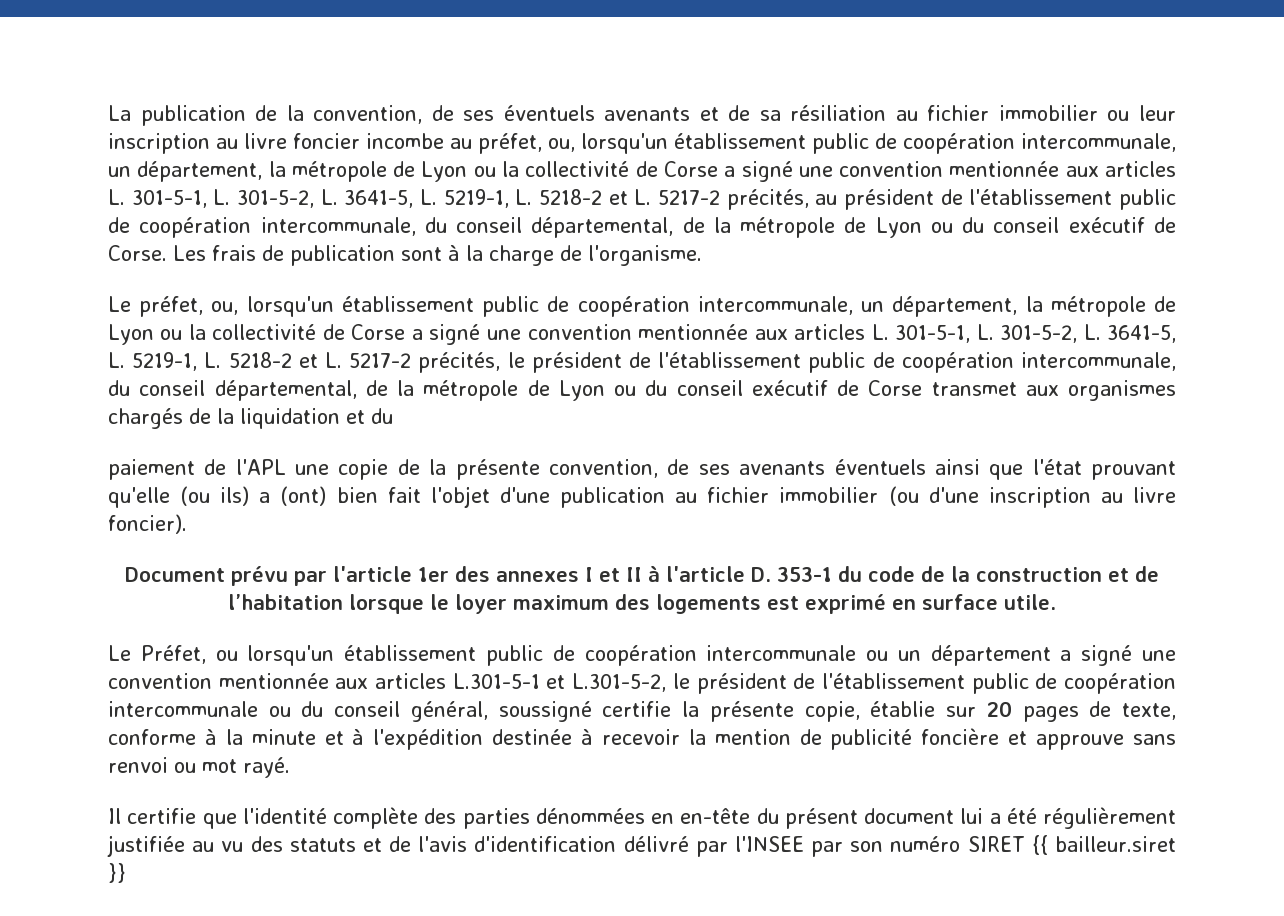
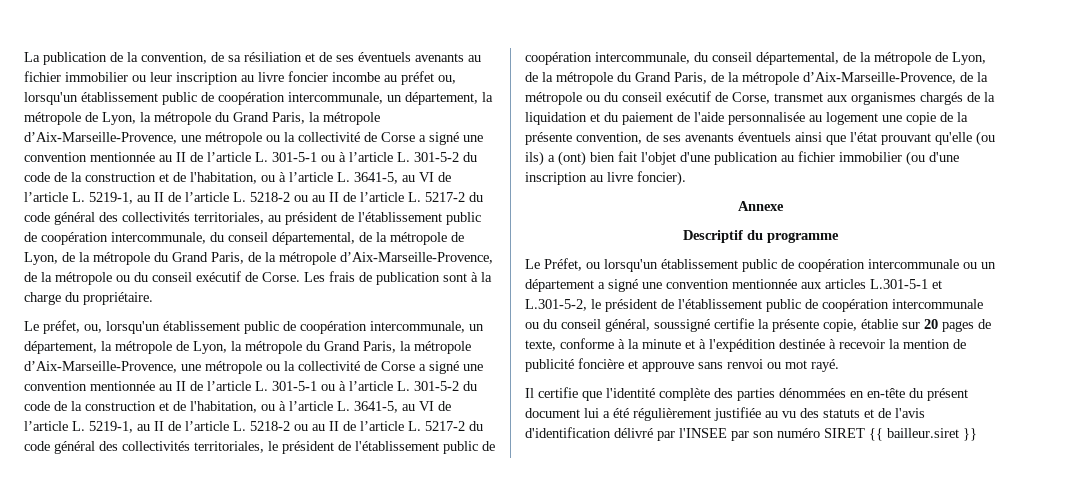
[463,105,887,121] ses éventuels avenants et de sa résiliation -> [228,52,464,62] sa résiliation et de ses éventuels avenants
[478,133,542,154] préfet, -> [401,71,434,85] préfet
[421,161,468,182] Lyon -> [102,112,380,125] [24,132,262,145] Lyon, la métropole du Grand Paris, la métropole d’Aix-Marseille-Provence, une métropole
[1065,161,1176,177] [108,189,809,210] aux articles L. 301-5-1, L. 301-5-2, L. 3641-5, L. 5219-1, L. 5218-2 et L. 5217-2 précités, -> [159,152,477,162] [24,172,451,184] [24,192,483,204] [24,212,264,225] au II de l’article L. 301-5-1 ou à l’article L. 301-5-2 du code de la construction et de l'habitation, ou à l’article L. 3641-5, au VI de l’article L. 5219-1, au II de l’article L. 5218-2 ou au II de l’article L. 5217-2 du code général des collectivités territoriales,
[875,217,922,238] Lyon -> [24,252,493,265] [24,272,112,285] Lyon, de la métropole du Grand Paris, de la métropole d’Aix-Marseille-Provence, de la métropole
[560,245,702,266] de l'organisme. -> [65,292,153,305] du propriétaire.
[108,324,154,345] Lyon -> [193,341,471,354] [24,361,262,374] Lyon, la métropole du Grand Paris, la métropole d’Aix-Marseille-Provence, une métropole
[754,324,1176,343] [108,352,501,373] aux articles L. 301-5-1, L. 301-5-2, L. 3641-5, L. 5219-1, L. 5218-2 et L. 5217-2 précités, -> [159,381,477,391] [24,401,451,413] [24,421,483,433] [24,441,264,454] au II de l’article L. 301-5-1 ou à l’article L. 301-5-2 du code de la construction et de l'habitation, ou à l’article L. 3641-5, au VI de l’article L. 5219-1, au II de l’article L. 5218-2 ou au II de l’article L. 5217-2 du code général des collectivités territoriales,
[558,380,923,401] Lyon ou du conseil exécutif de Corse -> [952,52,986,65] [525,72,988,85] [525,91,770,105] Lyon, de la métropole du Grand Paris, de la métropole d’Aix-Marseille-Provence, de la métropole ou du conseil exécutif de Corse,
(393, 416) // -> (618, 117) none
[235,459,286,475] l'APL -> [694,112,878,125] l'aide personnalisée au logement
[125,565,1159,586] [228,594,1056,614] Document prévu par l'article 1er des annexes I et II à l'article D. 353-1 du code de la construction et de l’habitation lorsque le loyer maximum des logements est exprimé en surface utile. -> [738,201,784,211] [683,230,839,243] Annexe // Descriptif du programme

